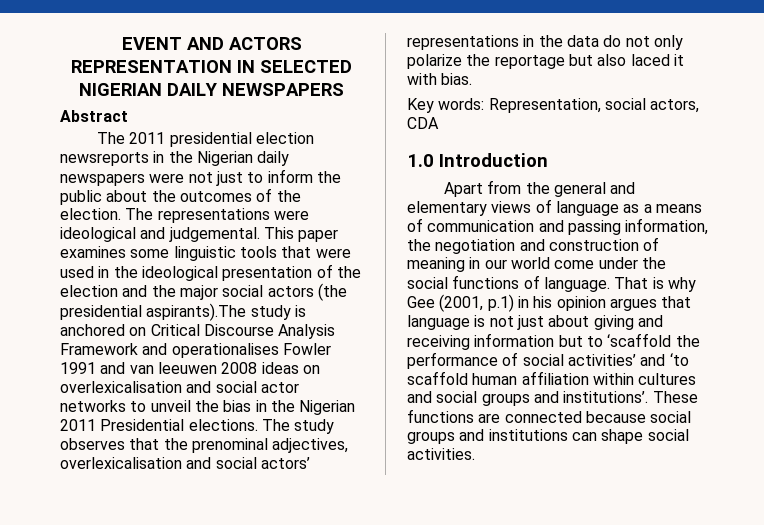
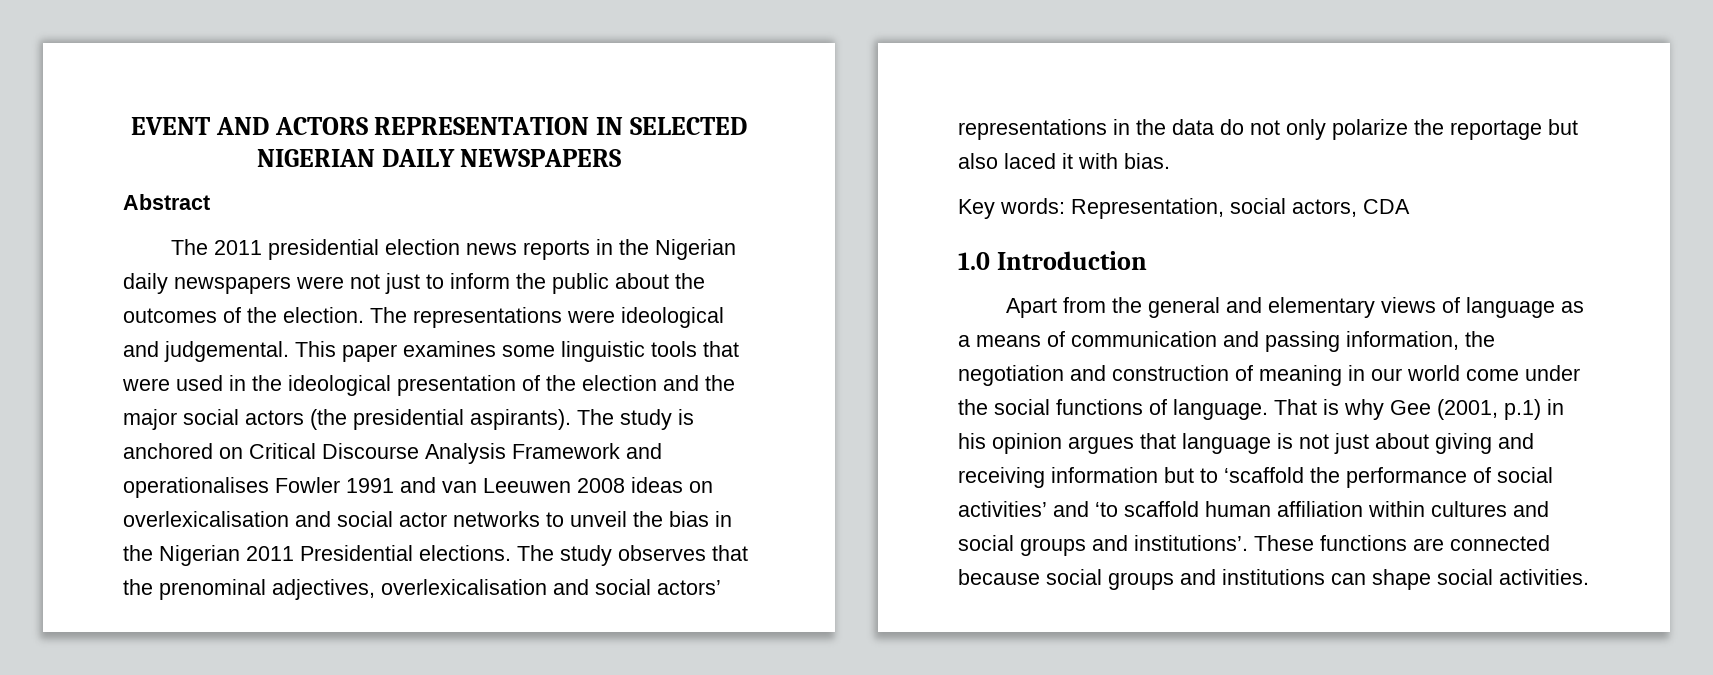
[60,152,149,166] newsreports -> [465,240,590,260] news reports
[146,303,247,321] aspirants).The -> [470,409,614,430] aspirants). The
[157,362,217,374] leeuwen -> [483,478,571,493] Leeuwen

